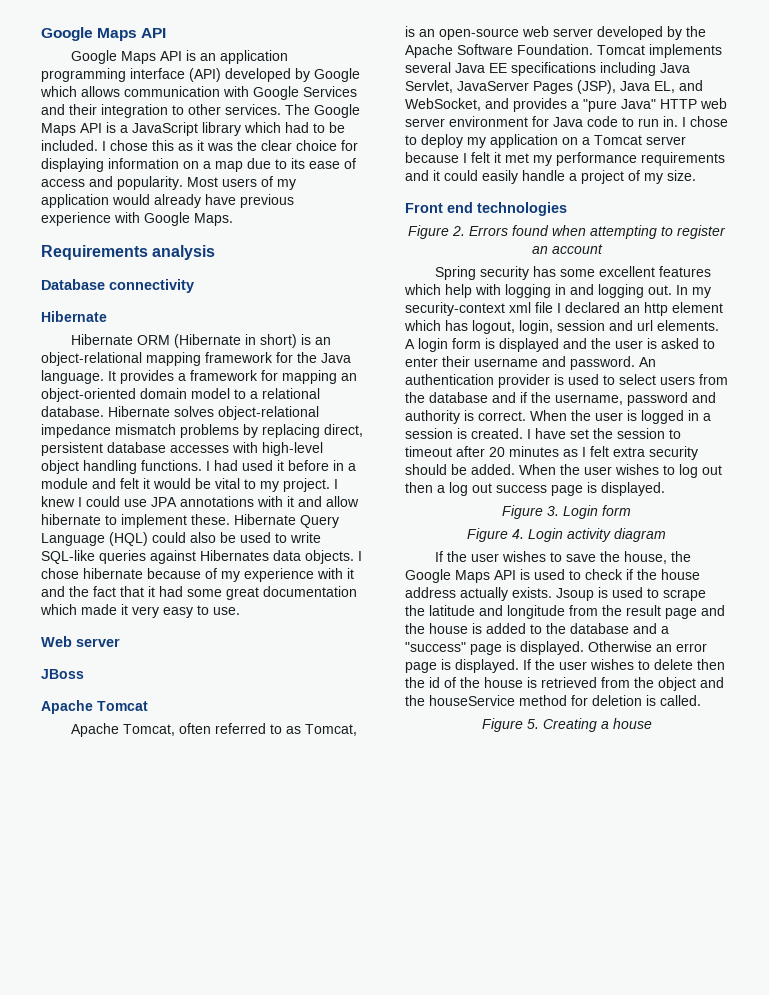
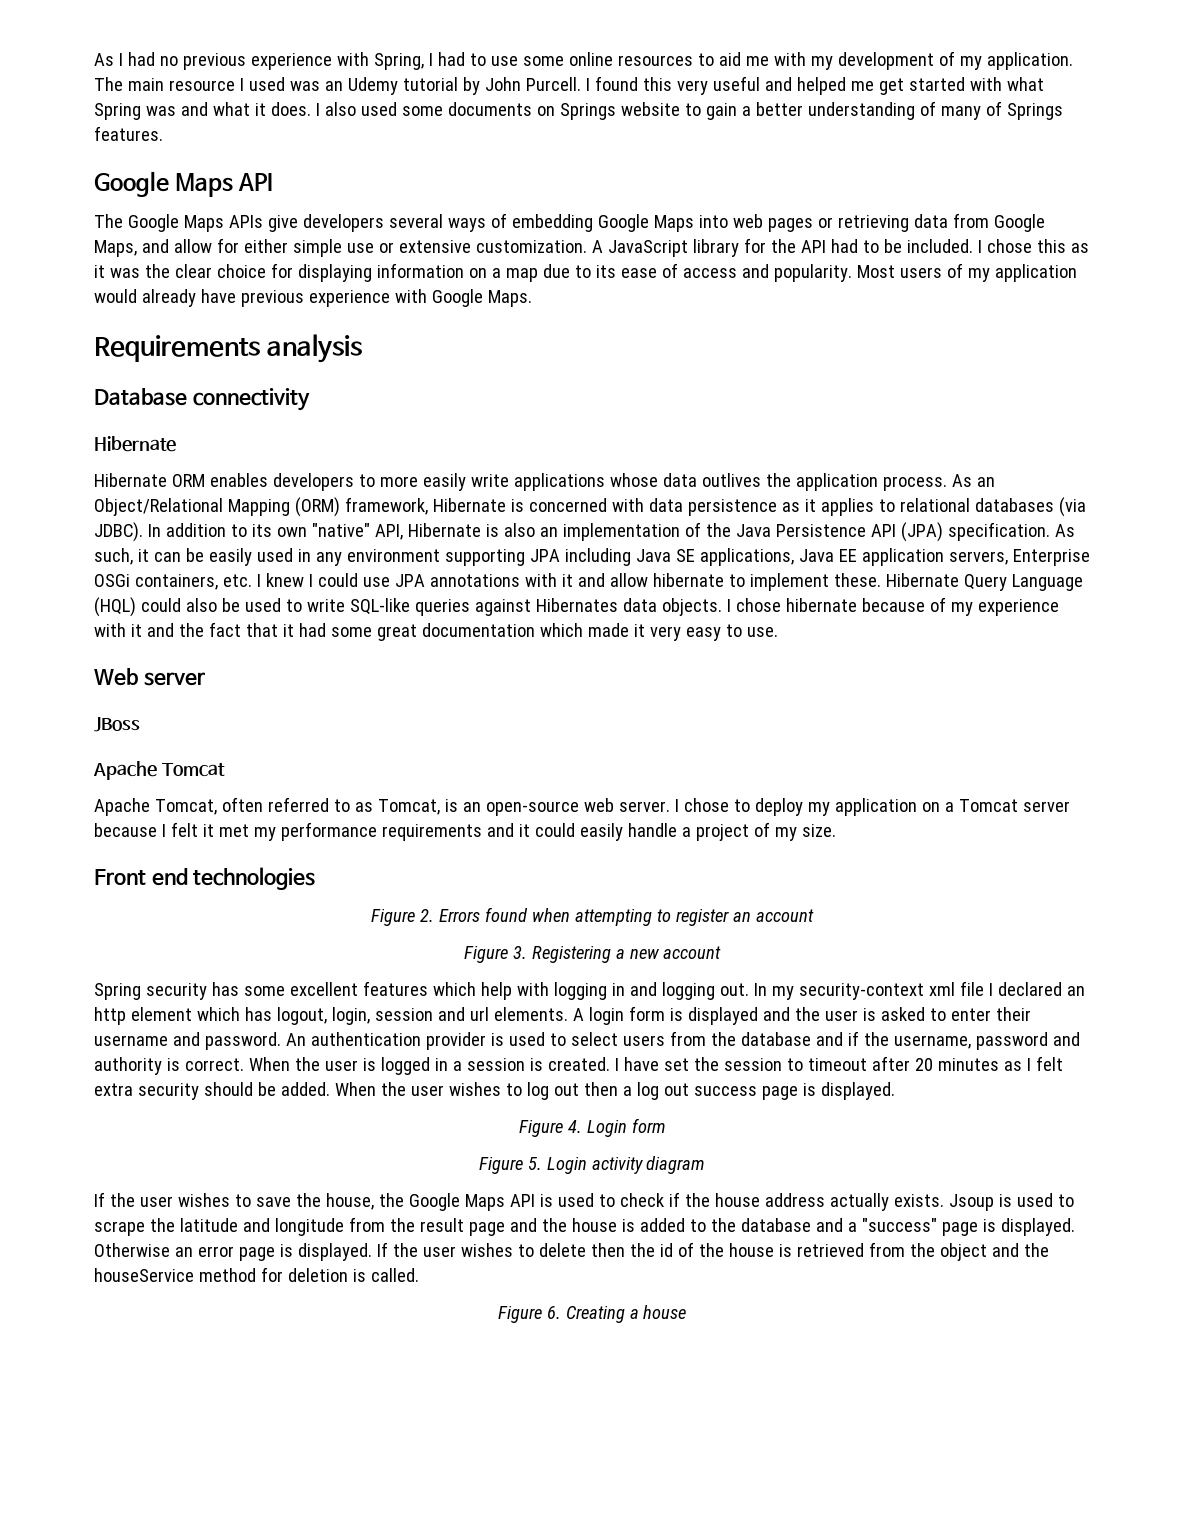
[41,27,167,41] [70,50,288,64] [41,68,360,82] [40,86,357,100] [41,104,360,118] [41,122,281,136] Google Maps API // Google Maps API is an application programming interface (API) developed by Google which allows communication with Google Services and their integration to other services. The Google Maps API is a JavaScript library which -> [94,51,1073,70] [94,76,1044,95] [94,101,1063,120] [94,126,163,141] [94,171,274,197] [94,213,1045,232] [94,238,826,257] As I had no previous experience with Spring, I had to use some online resources to aid me with my development of my application. The main resource I used was an Udemy tutorial by John Purcell. I found this very useful and helped me get started with what Spring was and what it does. I also used some documents on Springs website to gain a better understanding of many of Springs features. // Google Maps API // The Google Maps APIs give developers several ways of embedding Google Maps into web pages or retrieving data from Google Maps, and allow for either simple use or extensive customization. A JavaScript library for the API
[173,334,331,348] [41,352,351,366] [41,370,357,384] [41,388,320,402] [41,406,319,420] [41,424,363,438] [41,442,323,456] [41,460,356,474] [41,478,330,492] (Hibernate in short) is an object-relational mapping framework for the Java language. It provides a framework for mapping an object-oriented domain model to a relational database. Hibernate solves object-relational impedance mismatch problems by replacing direct, persistent database accesses with high-level object handling functions. I had used it before in a module and felt it would be vital to my project. -> [209,473,995,491] [94,497,1086,517] [94,522,1075,542] [94,548,1090,566] [94,574,252,590] enables developers to more easily write applications whose data outlives the application process. As an Object/Relational Mapping (ORM) framework, Hibernate is concerned with data persistence as it applies to relational databases (via JDBC). In addition to its own "native" API, Hibernate is also an implementation of the Java Persistence API (JPA) specification. As such, it can be easily used in any environment supporting JPA including Java SE applications, Java EE application servers, Enterprise OSGi containers, etc.
[553,26,706,40] [405,44,722,58] [405,62,690,76] [405,80,703,94] [405,98,727,112] [405,116,678,127] server developed by the Apache Software Foundation. Tomcat implements several Java EE specifications including Java Servlet, JavaServer Pages (JSP), Java EL, and WebSocket, and provides a "pure Java" HTTP web server environment for Java code to run in. -> [618,801,670,812] server.
(603, 249) none -> [463,946,722,963] // Figure 3. Registering a new account
[547,506,559,516] 3. -> [567,1120,582,1133] 4.
[512,529,524,539] 4. -> [527,1157,542,1170] 5.
[526,719,539,729] 5. -> [546,1306,561,1319] 6.

